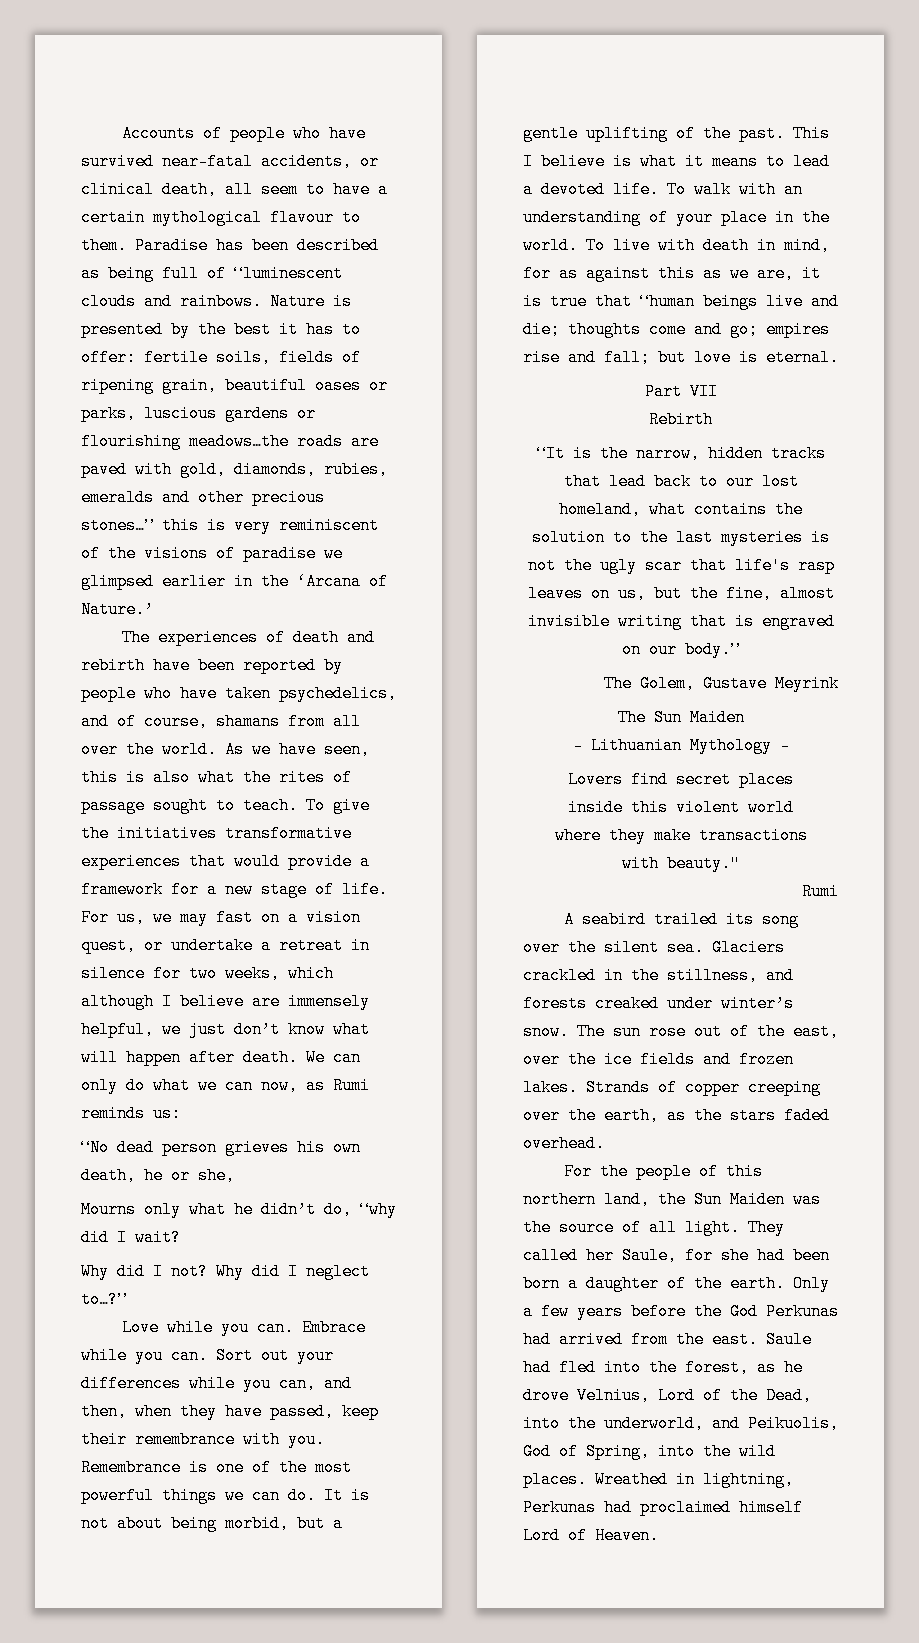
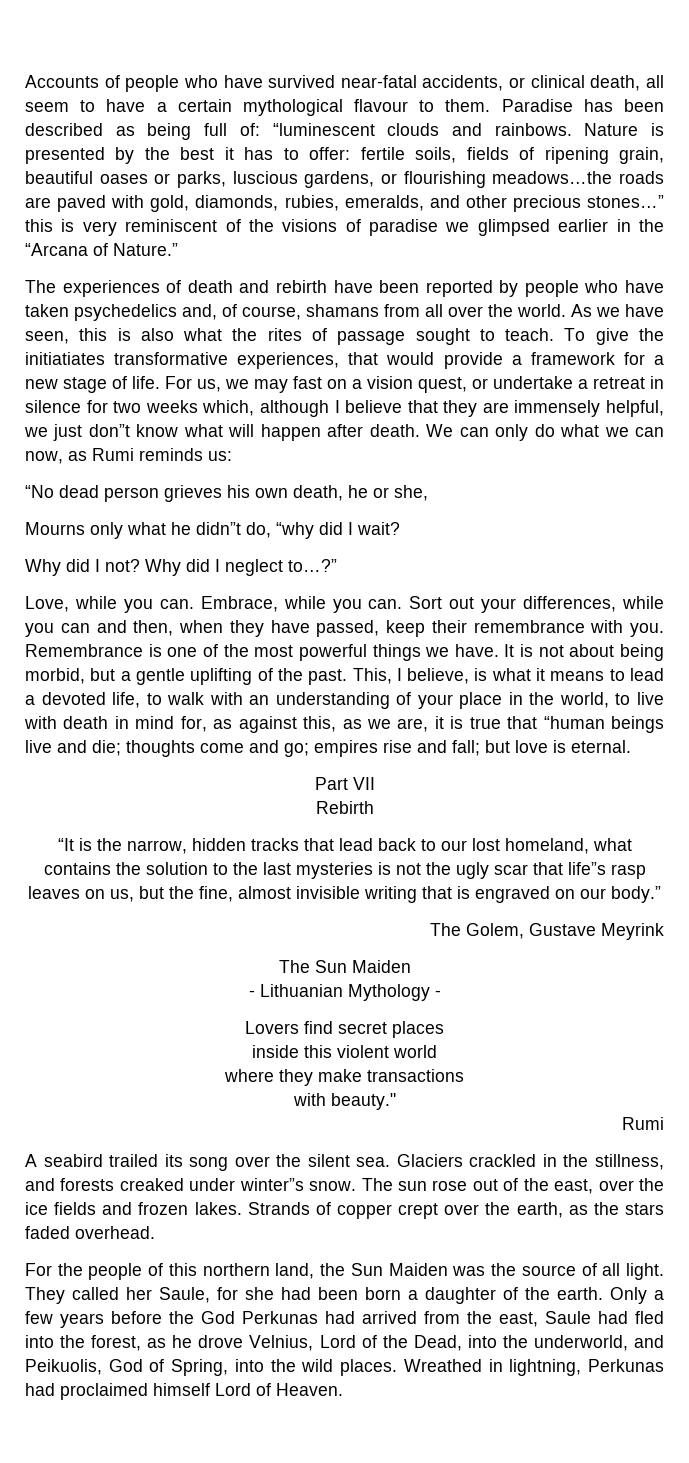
[207,265,226,282] of -> [239,123,260,136] of:
[225,405,289,422] gardens -> [304,171,375,188] gardens,
[81,489,154,506] emeralds -> [344,195,424,211] emeralds,
[297,573,388,590] [81,601,153,618] ‘Arcana of Nature.’ -> [25,243,178,256] “Arcana of Nature.”
[279,685,397,702] [81,713,109,730] psychedelics, and -> [74,304,217,321] psychedelics and,
[117,825,352,842] [81,853,181,870] initiatives transformative experiences -> [25,352,340,369] initiatiates transformative experiences,
[225,965,334,982] weeks, which -> [145,400,255,416] weeks which,
(244, 1001) none -> [407,400,478,417] that they
[234,1021,280,1038] don’t -> [88,424,130,437] don”t
[261,1201,316,1218] didn’t -> [196,522,241,535] didn”t
[122,1319,367,1336] Love while you can. Embrace -> [25,596,278,613] Love, while you can. Embrace,
[81,1375,316,1392] differences while you can, -> [523,596,665,612] [25,623,90,637] differences, while you can
[252,1487,316,1504] can do. -> [454,644,499,657] have.
[793,125,830,142] [523,153,605,170] This I believe -> [352,668,470,684] This, I believe,
[613,181,686,198] life. To -> [112,692,162,708] life, to
[523,237,605,254] world. To -> [559,692,631,708] world, to
[784,237,830,254] [523,265,551,282] mind, for -> [135,716,207,732] mind for,
[658,265,695,282] this -> [303,716,337,732] this,
[734,557,790,574] life's -> [567,862,606,875] life”s
[721,995,794,1012] winter’s -> [239,1178,304,1191] winter”s
[748,1079,821,1096] creeping -> [398,1203,439,1219] crept
[712,1331,758,1348] east. -> [499,1312,538,1327] east,

